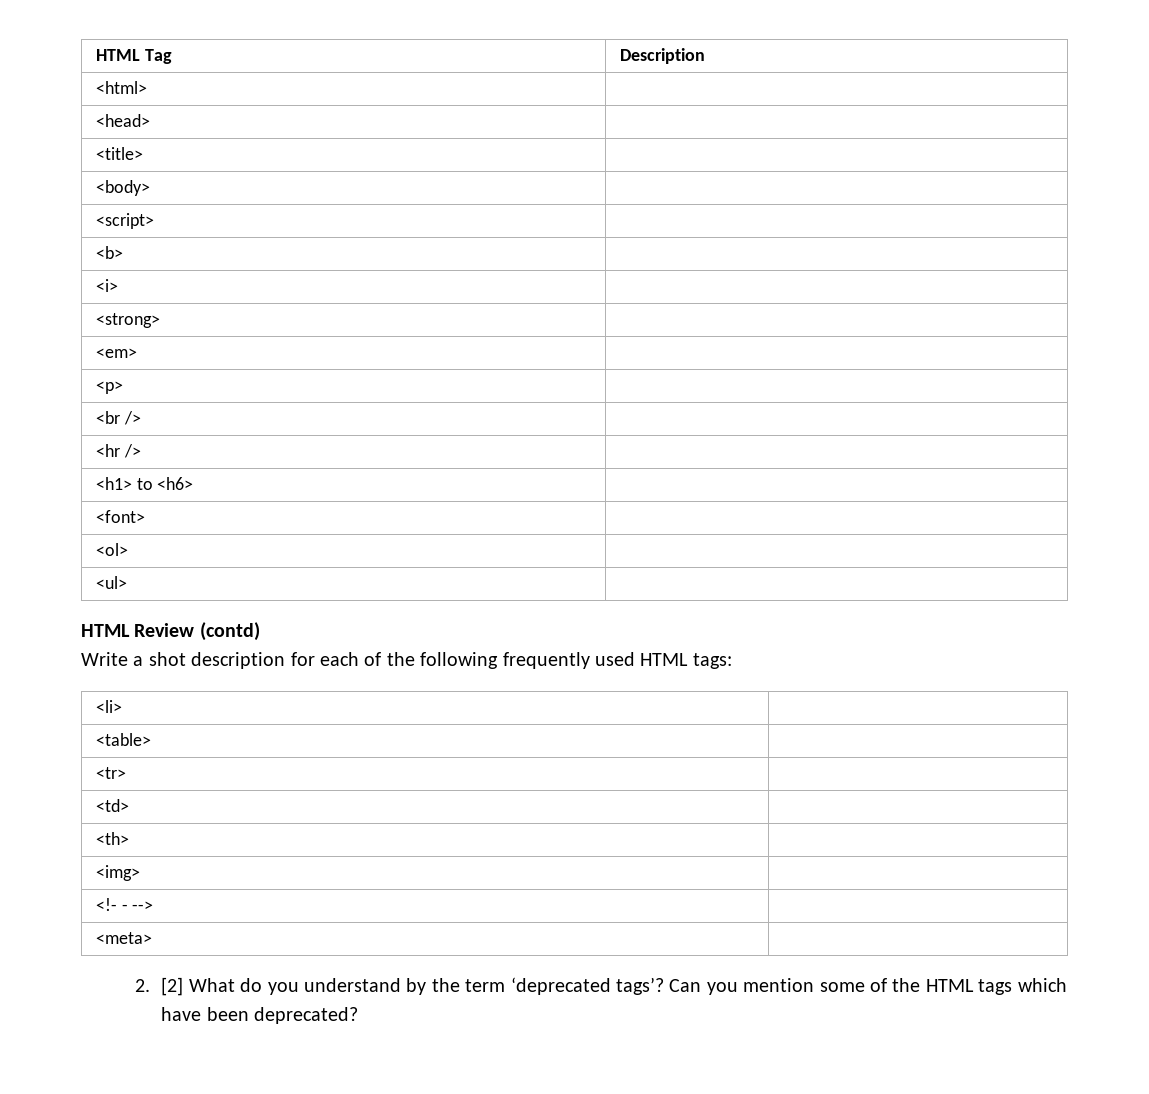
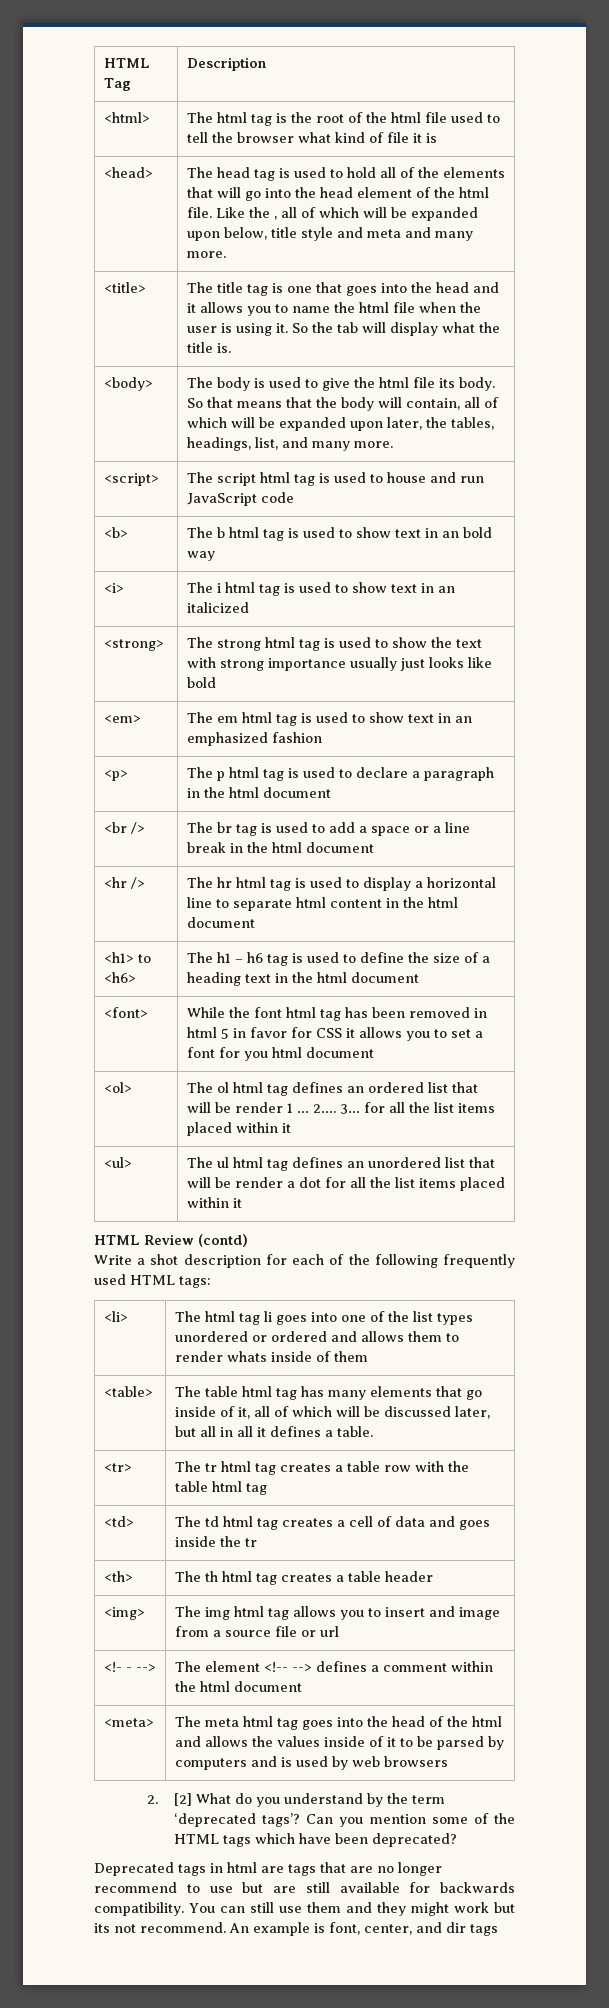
[95,114,150,127] [95,147,143,160] [95,180,150,196] [95,213,154,229] [95,246,123,259] [95,279,118,292] [95,313,160,328] [95,348,137,358] [95,381,123,394] [95,411,141,425] [95,444,141,458] [95,477,194,490] [95,510,145,523] [95,543,128,556] [95,576,127,589] // <head> | // <title> | // <body> | // <script> | // <b> | // <i> | // <strong> | // <em> | // <p> | // <br /> | // <hr /> | // <h1> to <h6> | // <font> | // <ol> | // <ul> | -> [186,112,500,126] [186,132,437,143] [103,167,153,178] [186,167,505,181] [186,187,489,201] [186,207,478,221] [186,227,473,241] [186,251,226,258] [103,282,146,293] [186,282,499,296] [186,302,481,316] [186,322,500,336] [186,342,231,353] [103,377,153,391] [186,377,495,391] [186,397,499,411] [186,417,494,431] [186,437,393,451] [103,473,159,486] [186,472,484,486] [186,492,294,506] [103,527,128,538] [186,527,492,541] [186,551,215,561] [103,583,124,593] [186,582,455,596] [186,602,249,613] [103,639,164,651] [186,637,482,651] [186,657,492,671] [186,677,216,688] [103,715,141,723] [186,712,472,726] [186,732,322,746] [103,770,128,781] [186,767,494,781] [186,787,331,798] [103,822,145,834] [186,822,470,836] [186,842,374,853] [103,877,145,889] [186,877,496,891] [186,897,458,911] [186,917,255,928] [103,952,151,963] [103,972,136,983] [186,952,490,966] [186,972,419,986] [103,1007,148,1018] [186,1007,487,1021] [186,1027,483,1041] [186,1047,374,1061] [103,1082,132,1093] [186,1082,478,1096] [186,1102,495,1114] [186,1122,291,1136] [103,1157,132,1168] [186,1157,495,1171] [186,1177,505,1191] [186,1197,242,1208] The html tag is the root of the html file used to tell the browser what kind of file it is // <head> | The head tag is used to hold all of the elements that will go into the head element of the html file. Like the , all of which will be expanded upon below, title style and meta and many more. // <title> | The title tag is one that goes into the head and it allows you to name the html file when the user is using it. So the tab will display what the title is. // <body> | The body is used to give the html file its body. So that means that the body will contain, all of which will be expanded upon later, the tables, headings, list, and many more. // <script> | The script html tag is used to house and run JavaScript code // <b> | The b html tag is used to show text in an bold way // <i> | The i html tag is used to show text in an italicized // <strong> | The strong html tag is used to show the text with strong importance usually just looks like bold // <em> | The em html tag is used to show text in an emphasized fashion // <p> | The p html tag is used to declare a paragraph in the html document // <br /> | The br tag is used to add a space or a line break in the html document // <hr /> | The hr html tag is used to display a horizontal line to separate html content in the html document // <h1> to <h6> | The h1 – h6 tag is used to define the size of a heading text in the html document // <font> | While the font html tag has been removed in html 5 in favor for CSS it allows you to set a font for you html document // <ol> | The ol html tag defines an ordered list that will be render 1 … 2…. 3… for all the list items placed within it // <ul> | The ul html tag defines an unordered list that will be render a dot for all the list items placed within it
[95,733,151,746] [95,767,126,779] [95,799,129,812] [95,832,129,845] [95,865,140,881] [95,898,154,911] [95,932,152,944] // <table> | // <tr> | // <td> | // <th> | // <img> | // <!- - --> | // <meta> | -> [174,1311,473,1325] [174,1331,459,1342] [174,1351,368,1362] [103,1386,153,1397] [174,1386,482,1400] [174,1406,490,1419] [174,1426,373,1437] [103,1463,132,1472] [174,1461,469,1475] [174,1481,267,1495] [103,1516,134,1527] [174,1516,490,1530] [174,1536,257,1547] [103,1571,133,1582] [174,1571,433,1585] [103,1607,145,1620] [174,1606,500,1620] [174,1626,339,1637] [103,1662,156,1672] [174,1661,493,1672] [174,1681,302,1692] [103,1718,154,1727] [174,1716,502,1730] [174,1736,504,1750] [174,1756,448,1770] The html tag li goes into one of the list types unordered or ordered and allows them to render whats inside of them // <table> | The table html tag has many elements that go inside of it, all of which will be discussed later, but all in all it defines a table. // <tr> | The tr html tag creates a table row with the table html tag // <td> | The td html tag creates a cell of data and goes inside the tr // <th> | The th html tag creates a table header // <img> | The img html tag allows you to insert and image from a source file or url // <!- - --> | The element <!-- --> defines a comment within the html document // <meta> | The meta html tag goes into the head of the html and allows the values inside of it to be parsed by computers and is used by web browsers
(359, 1015) none -> [94,1862,442,1876] [94,1882,515,1893] [94,1902,515,1916] [94,1922,498,1936] // Deprecated tags in html are tags that are no longer recommend to use but are still available for backwards compatibility. You can still use them and they might work but its not recommend. An example is font, center, and dir tags

